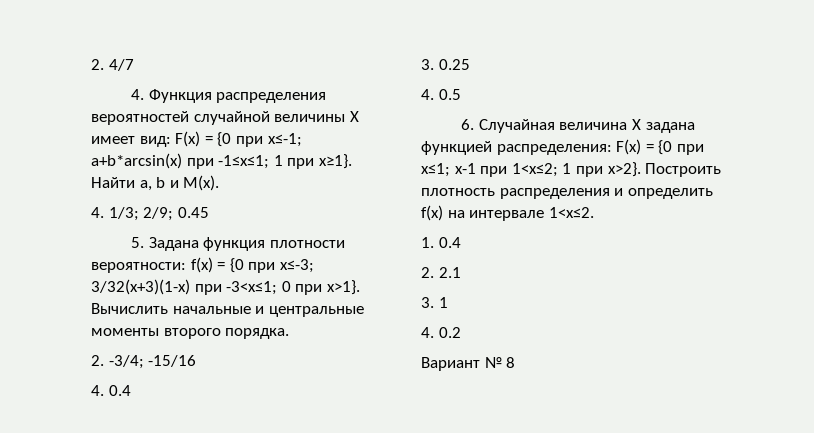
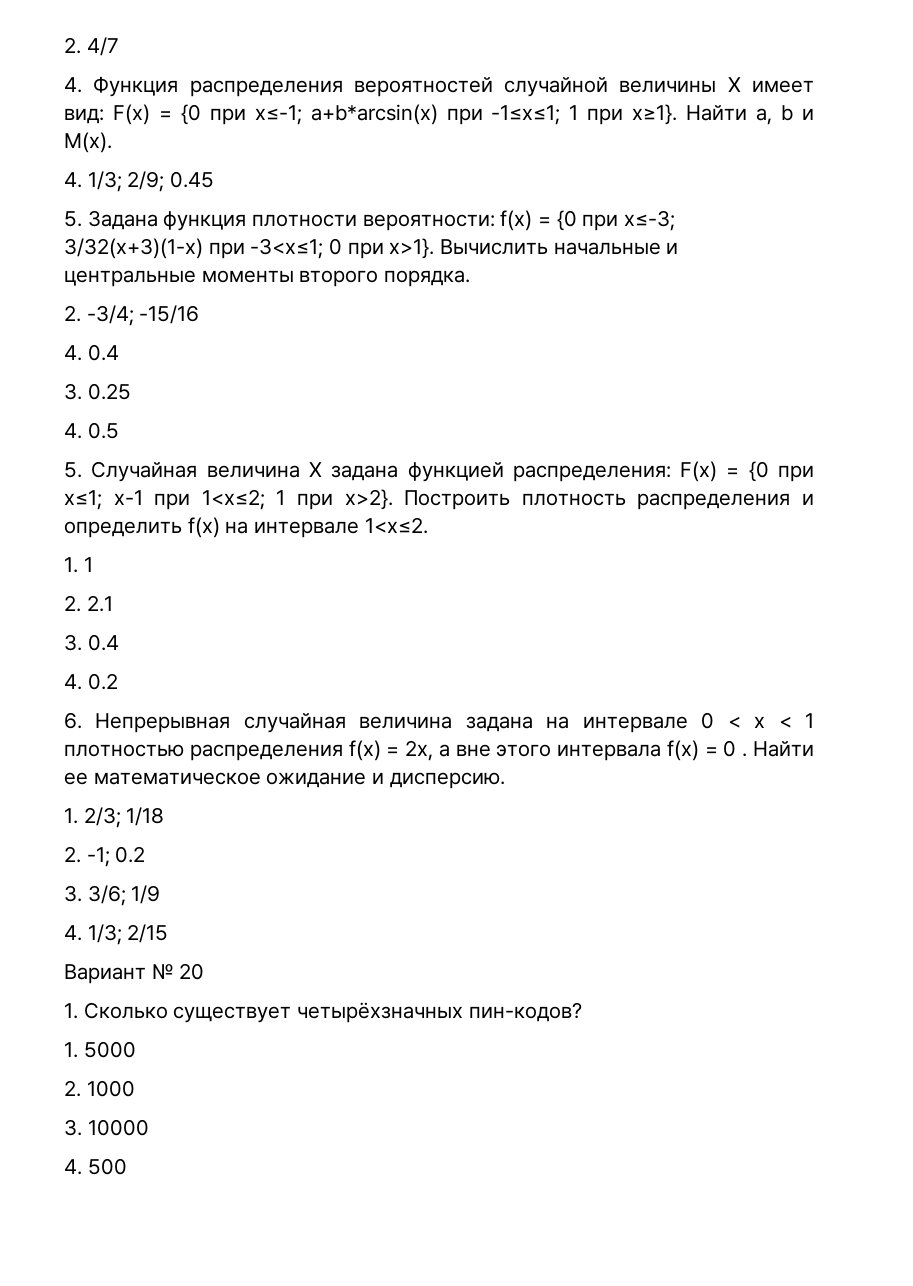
[461,119,475,130] 6. -> [64,462,82,478] 5.
[438,237,461,248] 0.4 -> [83,557,93,572] 1
[438,297,448,308] 1 -> [87,634,119,651] 0.4
[421,357,516,371] Вариант № 8 -> [64,712,815,733] [64,740,814,761] [64,772,505,789] [64,807,165,828] [64,846,146,867] [64,885,161,906] [64,924,169,945] [64,963,205,984] [64,1002,582,1023] [64,1041,136,1058] [64,1080,135,1097] [64,1119,149,1136] [64,1158,127,1175] 6. Непрерывная случайная величина задана на интервале 0 < x < 1 плотностью распределения f(x) = 2x, а вне этого интервала f(x) = 0 . Найти ее математическое ожидание и дисперсию. // 1. 2/3; 1/18 // 2. -1; 0.2 // 3. 3/6; 1/9 // 4. 1/3; 2/15 // Вариант № 20 // 1. Сколько существует четырёхзначных пин-кодов? // 1. 5000 // 2. 1000 // 3. 10000 // 4. 500

